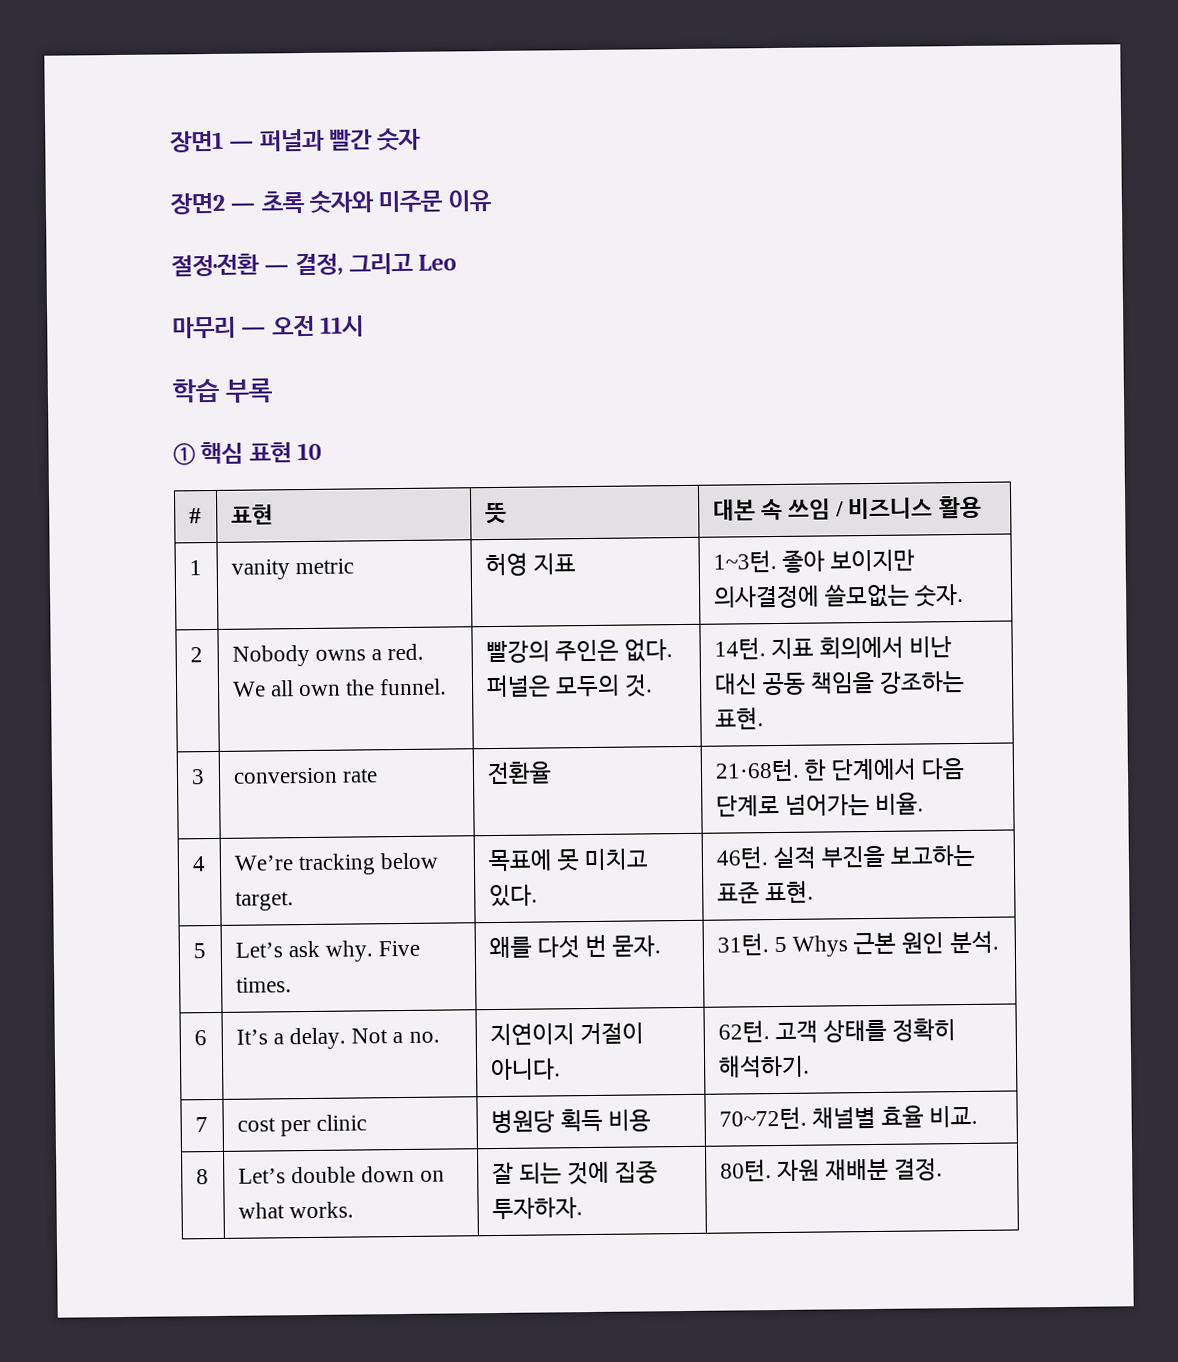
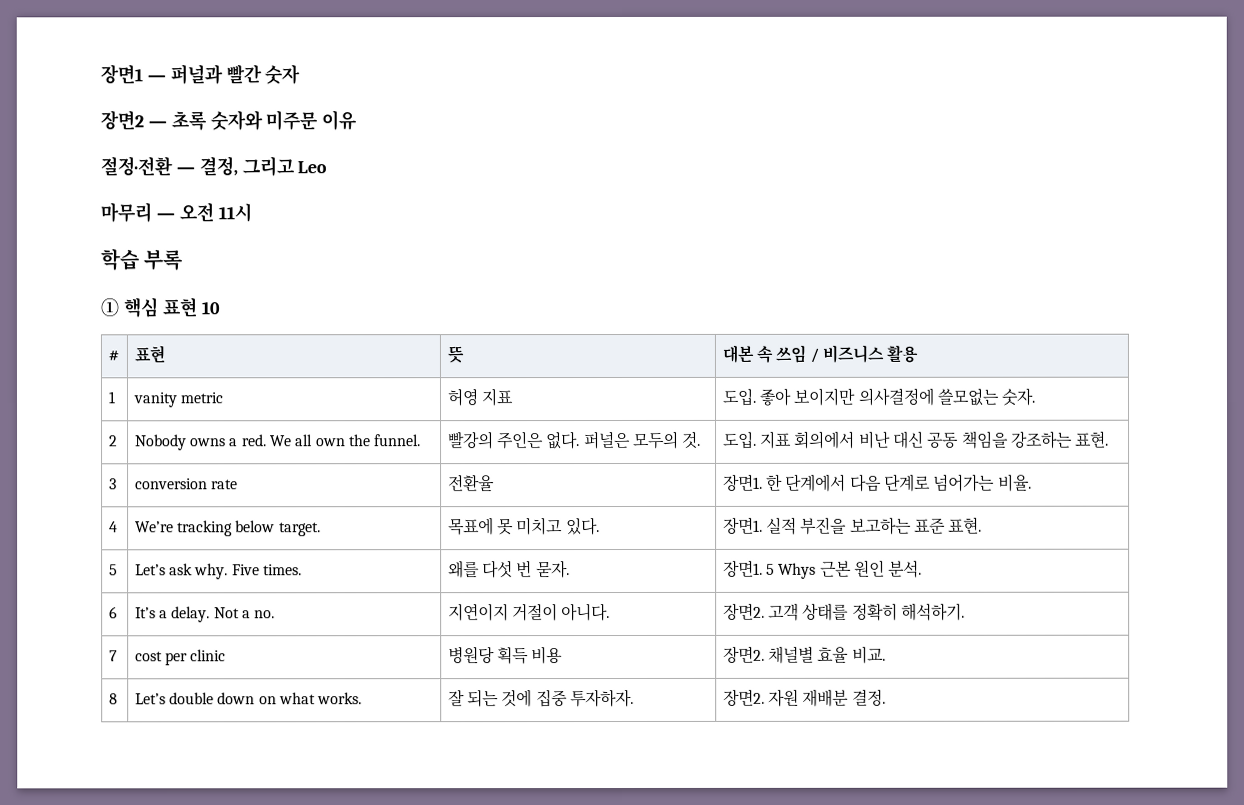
[712,549,777,573] 1~3턴. -> [721,388,757,406] 도입.
[713,637,766,660] 14턴. -> [722,431,757,449] 도입.
[714,758,800,782] 21·68턴. -> [722,473,763,491] 장면1.
[715,846,769,869] 46턴. -> [722,516,763,534] 장면1.
[716,933,769,956] 31턴. -> [722,559,763,577] 장면1.
[717,1020,770,1043] 62턴. -> [722,602,765,620] 장면2.
[718,1106,807,1130] 70~72턴. -> [722,645,765,663] 장면2.
[719,1159,772,1182] 80턴. -> [722,688,765,706] 장면2.

